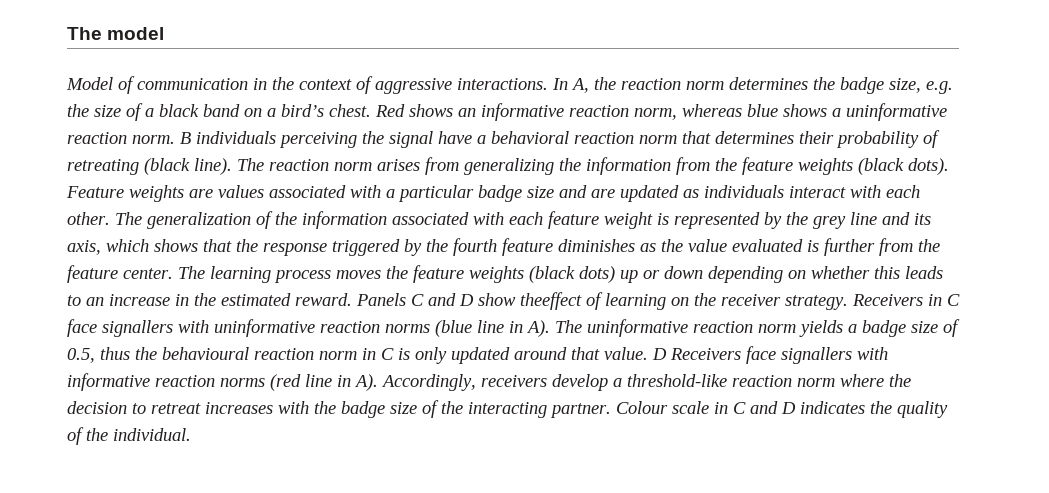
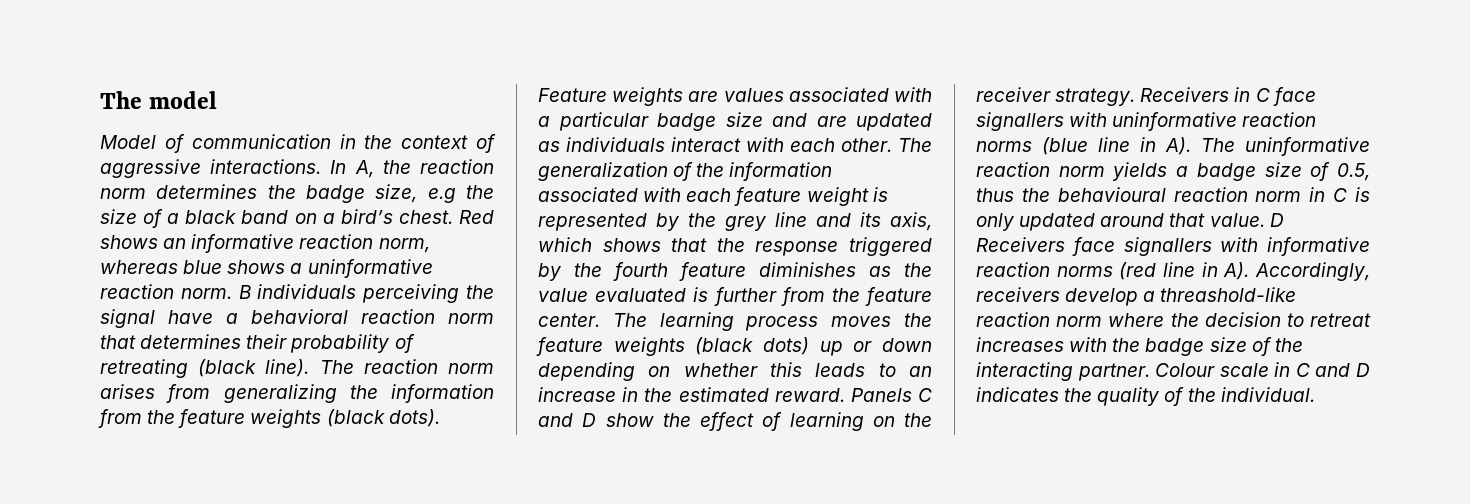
[926,81,953,94] e.g. -> [427,188,456,203] e.g
[520,292,582,310] theeffect -> [662,412,754,431] the effect
[627,374,727,387] threshold-like -> [1160,287,1297,302] threashold-like

